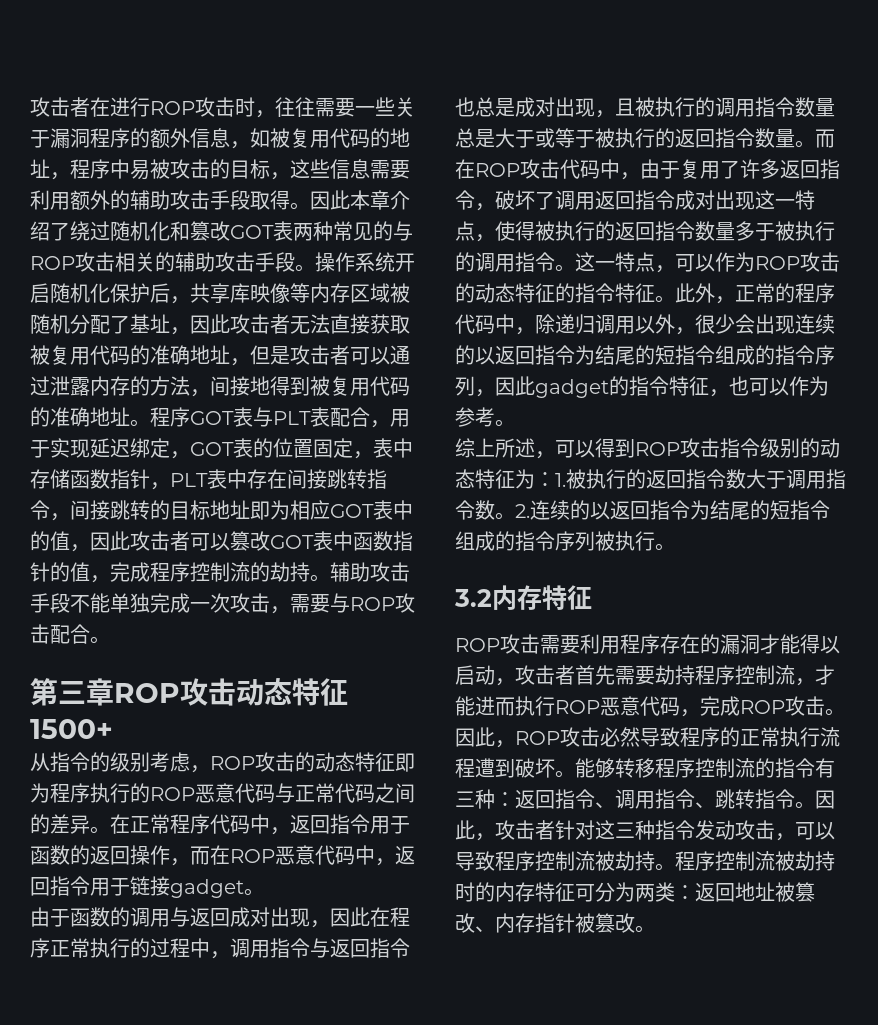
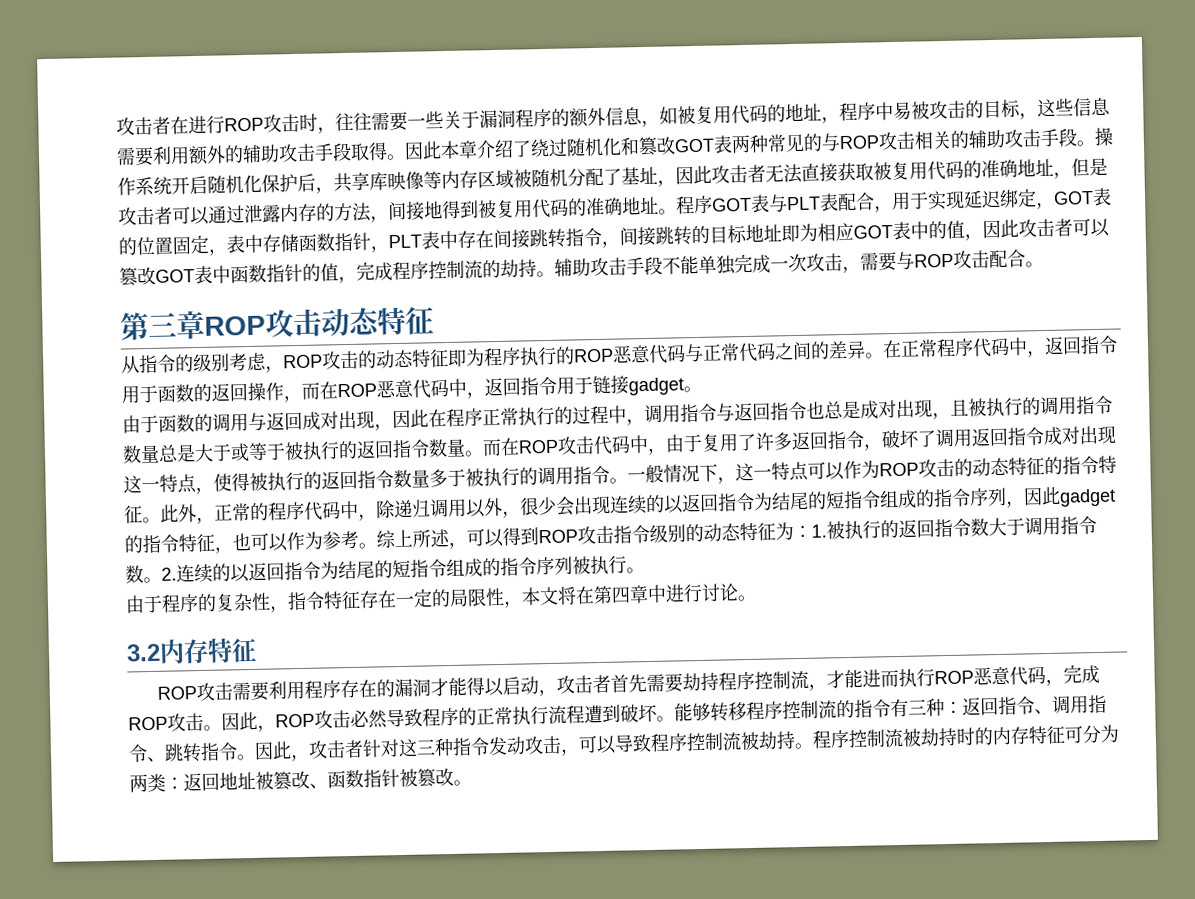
[30,719,113,739] 1500+ -> (434, 320) none
[575,252,675,273] 这一特点， -> [627,461,809,484] 一般情况下，这一特点
(515, 423) // -> (377, 545) none
(675, 547) none -> [125,583,757,614] // 由于程序的复杂性，指令特征存在一定的局限性，本文将在第四章中进行讨论。
[495,913,535,933] 内存 -> [327,769,364,789] 函数

